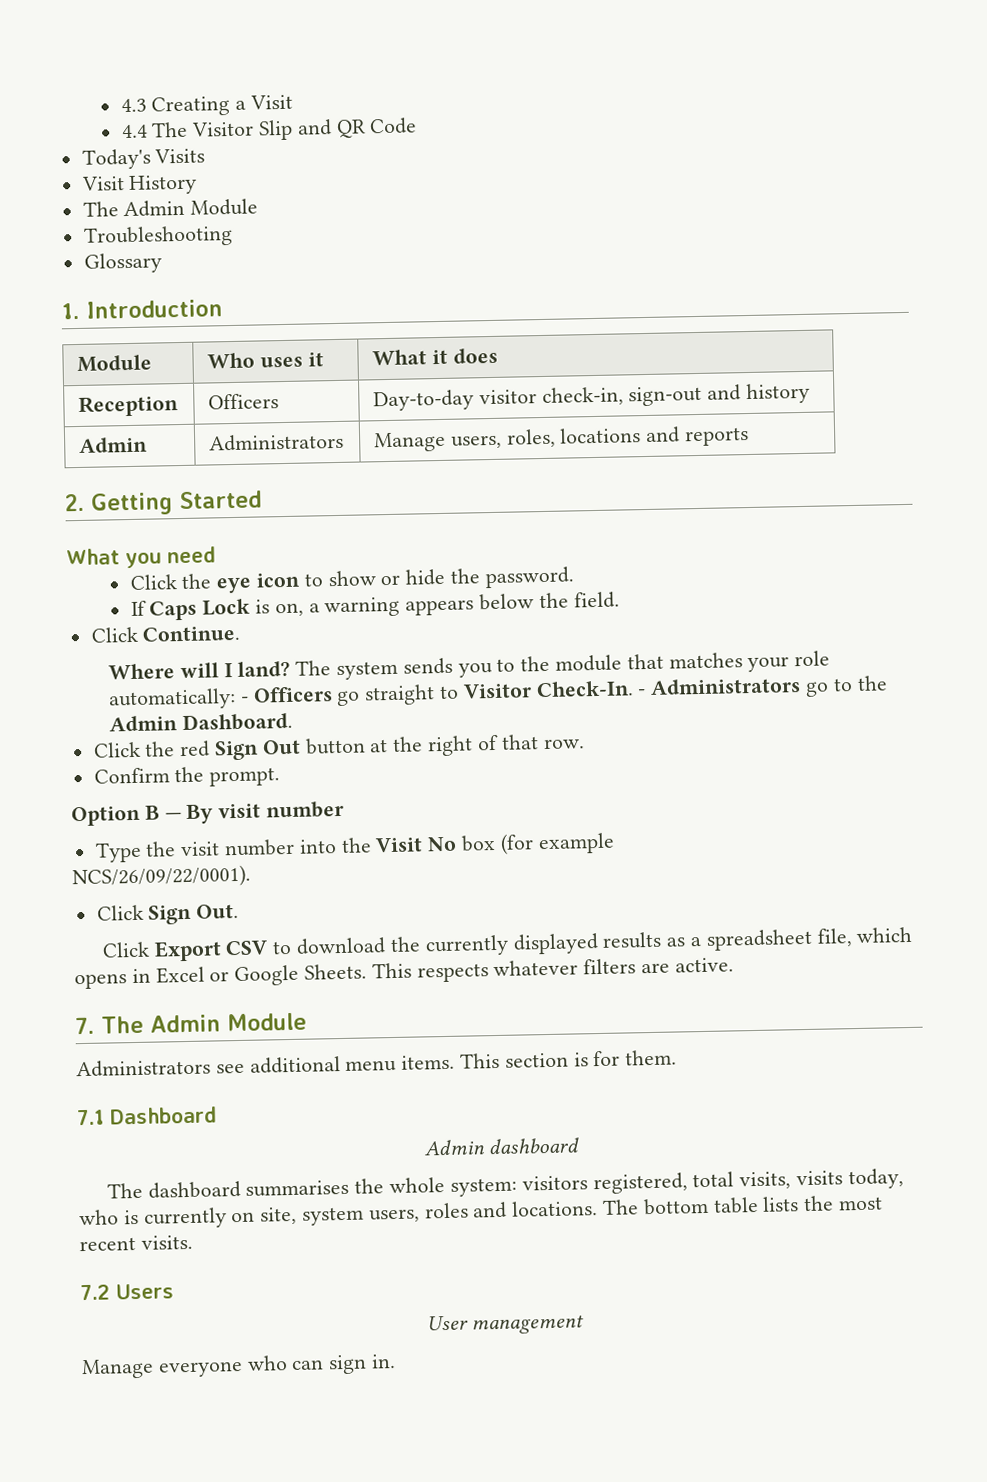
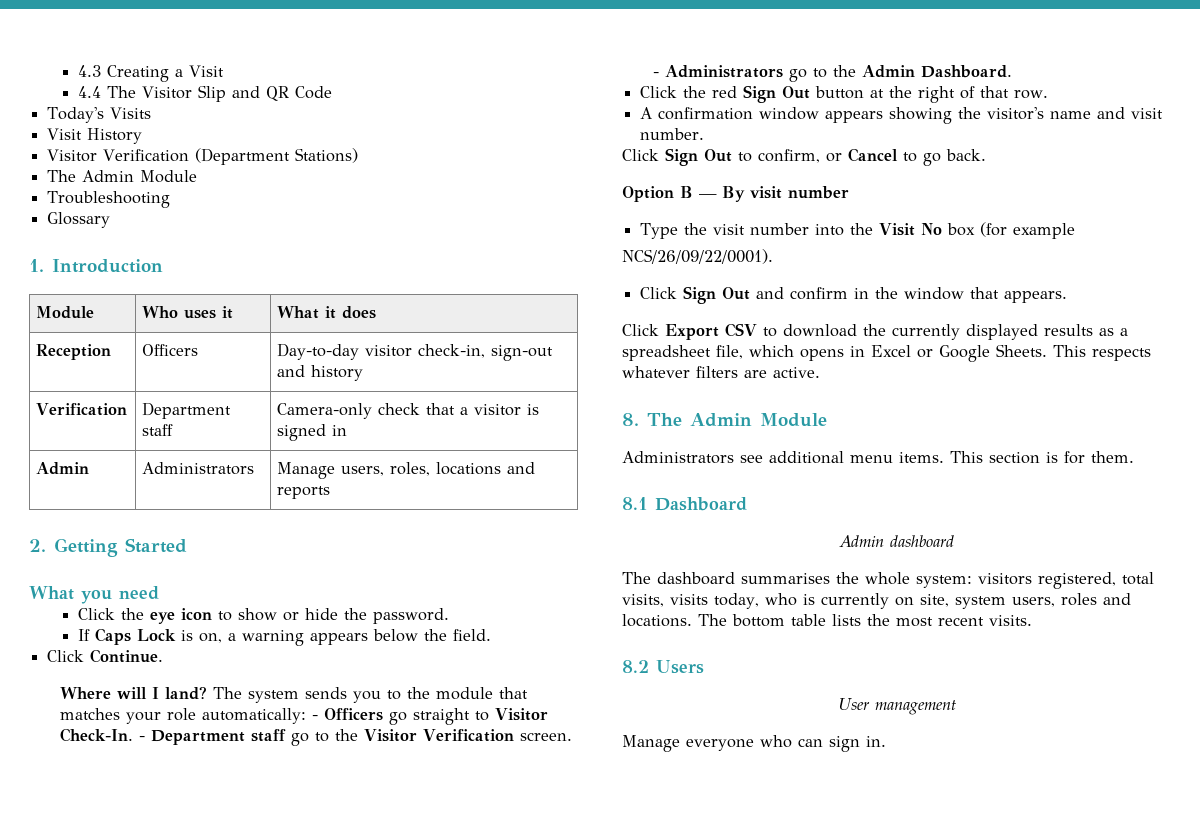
(198, 184) none -> [47,148,359,165] // Visitor Verification (Department Stations)
(811, 393) none -> [36,403,128,416] [142,402,232,419] [142,424,174,436] [277,403,540,419] [277,424,348,441] // Verification | Department staff | Camera-only check that a visitor is signed in
(647, 692) none -> [150,729,572,746] [652,72,659,77] Department staff go to the Visitor Verification screen. -
[93,766,281,787] Confirm the prompt. -> [640,107,1164,124] [640,128,705,140] [622,148,986,166] A confirmation window appears showing the visitor's name and visit number. // Click Sign Out to confirm, or Cancel to go back.
[196,903,240,919] Out. -> [722,287,1068,303] Out and confirm in the window that appears.
[75,1016,95,1035] 7. -> [622,413,639,426] 8.
[77,1109,105,1126] 7.1 -> [622,497,648,510] 8.1
[80,1284,110,1301] 7.2 -> [622,660,649,673] 8.2

